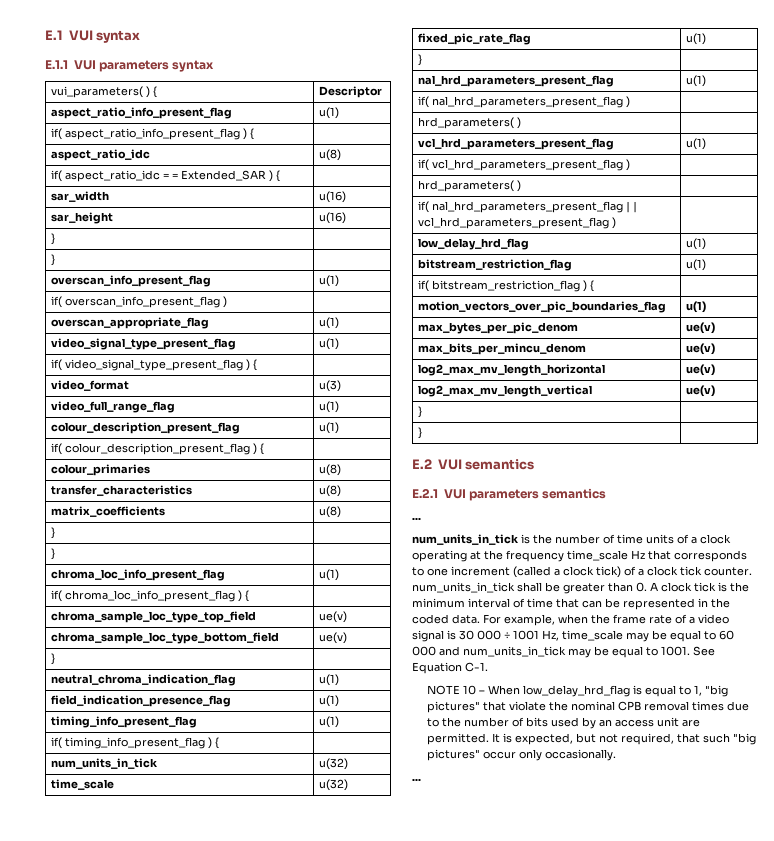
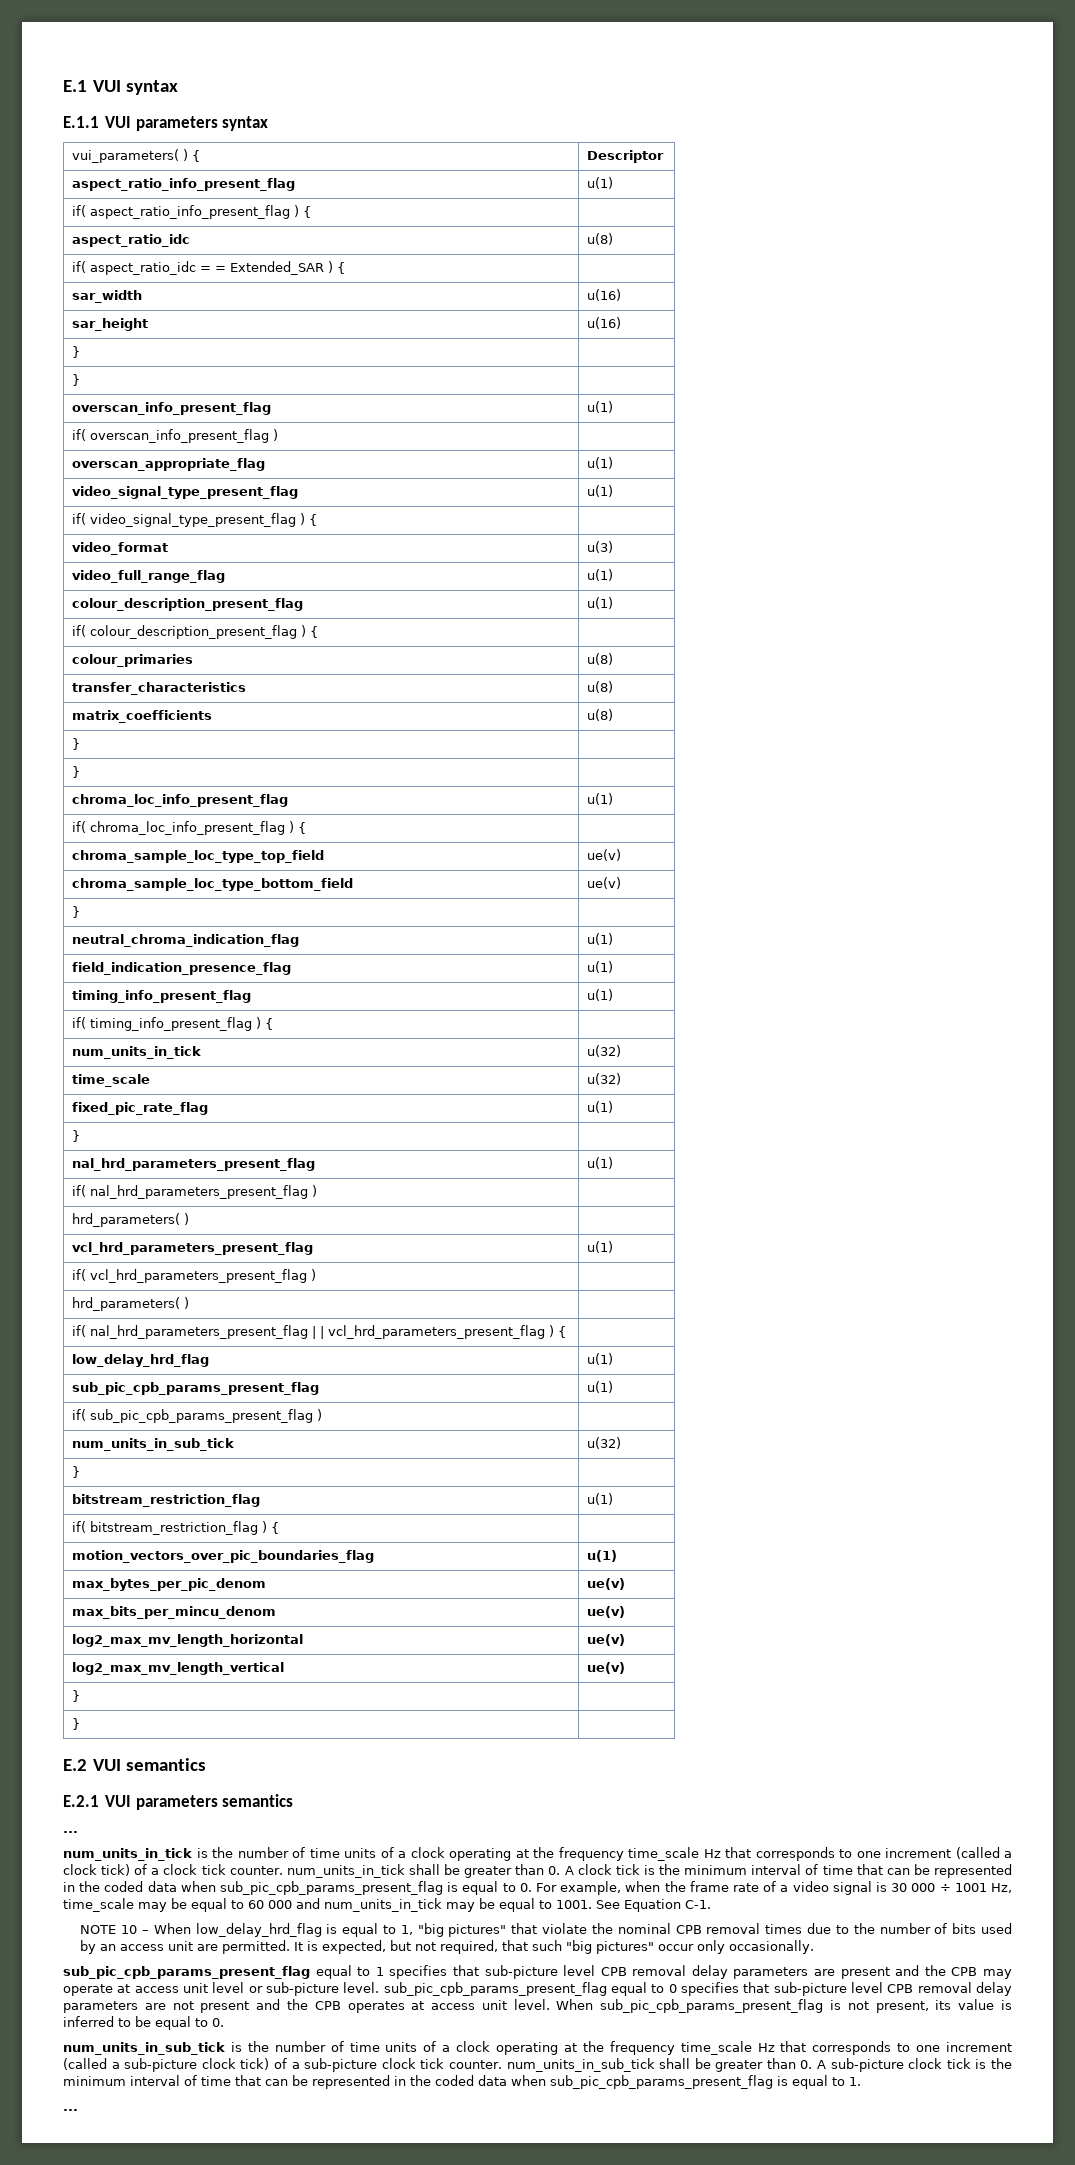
(617, 223) none -> [558,1326,567,1338] {
(707, 244) none -> [72,1382,320,1395] [587,1381,614,1393] [72,1409,323,1423] [72,1438,235,1451] [587,1437,622,1449] [72,1466,81,1478] // sub_pic_cpb_params_present_flag | u(1) // if( sub_pic_cpb_params_present_flag ) | // num_units_in_sub_tick | u(32) // } |
[452,614,480,624] data. -> [147,1881,532,1895] data when sub_pic_cpb_params_present_flag is equal to 0.
(617, 755) none -> [63,1965,1013,1979] [63,1982,1013,1996] [63,1999,1012,2013] [63,2016,224,2030] [63,2041,1012,2055] [63,2058,1013,2072] [63,2075,861,2089] // sub_pic_cpb_params_present_flag equal to 1 specifies that sub-picture level CPB removal delay parameters are present and the CPB may operate at access unit level or sub-picture level. sub_pic_cpb_params_present_flag equal to 0 specifies that sub-picture level CPB removal delay parameters are not present and the CPB operates at access unit level. When sub_pic_cpb_params_present_flag is not present, its value is inferred to be equal to 0. // num_units_in_sub_tick is the number of time units of a clock operating at the frequency time_scale Hz that corresponds to one increment (called a sub-picture clock tick) of a sub-picture clock tick counter. num_units_in_sub_tick shall be greater than 0. A sub-picture clock tick is the minimum interval of time that can be represented in the coded data when sub_pic_cpb_params_present_flag is equal to 1.

